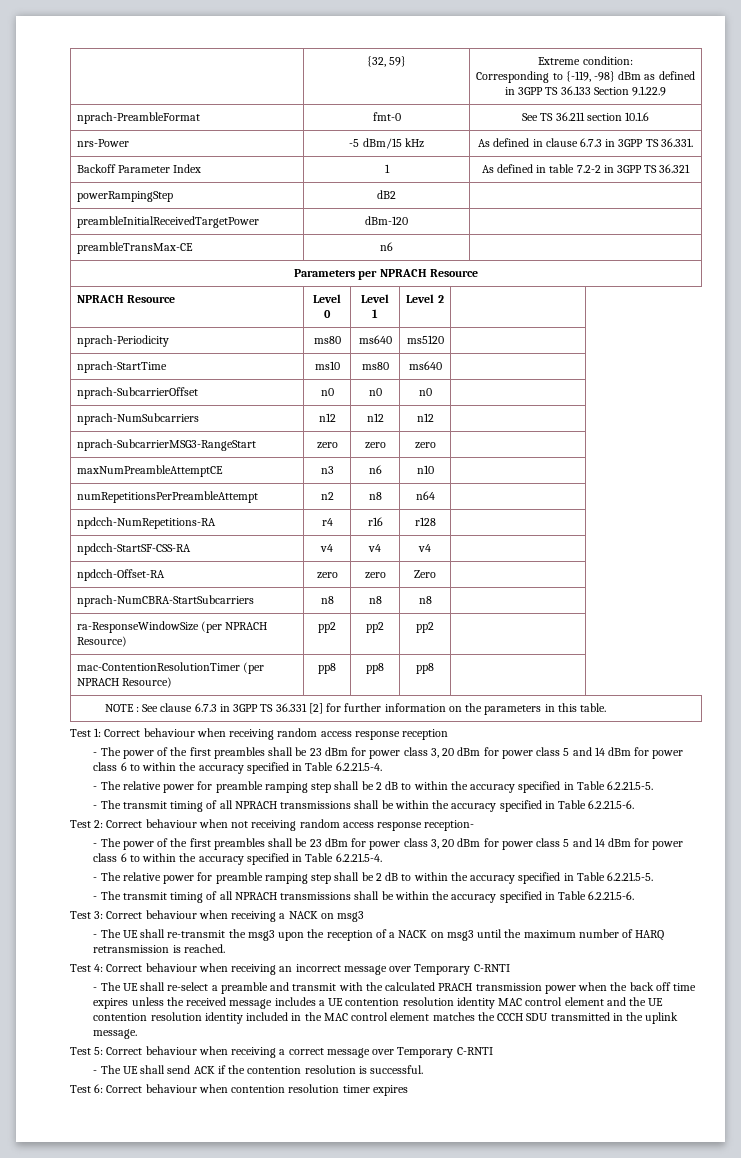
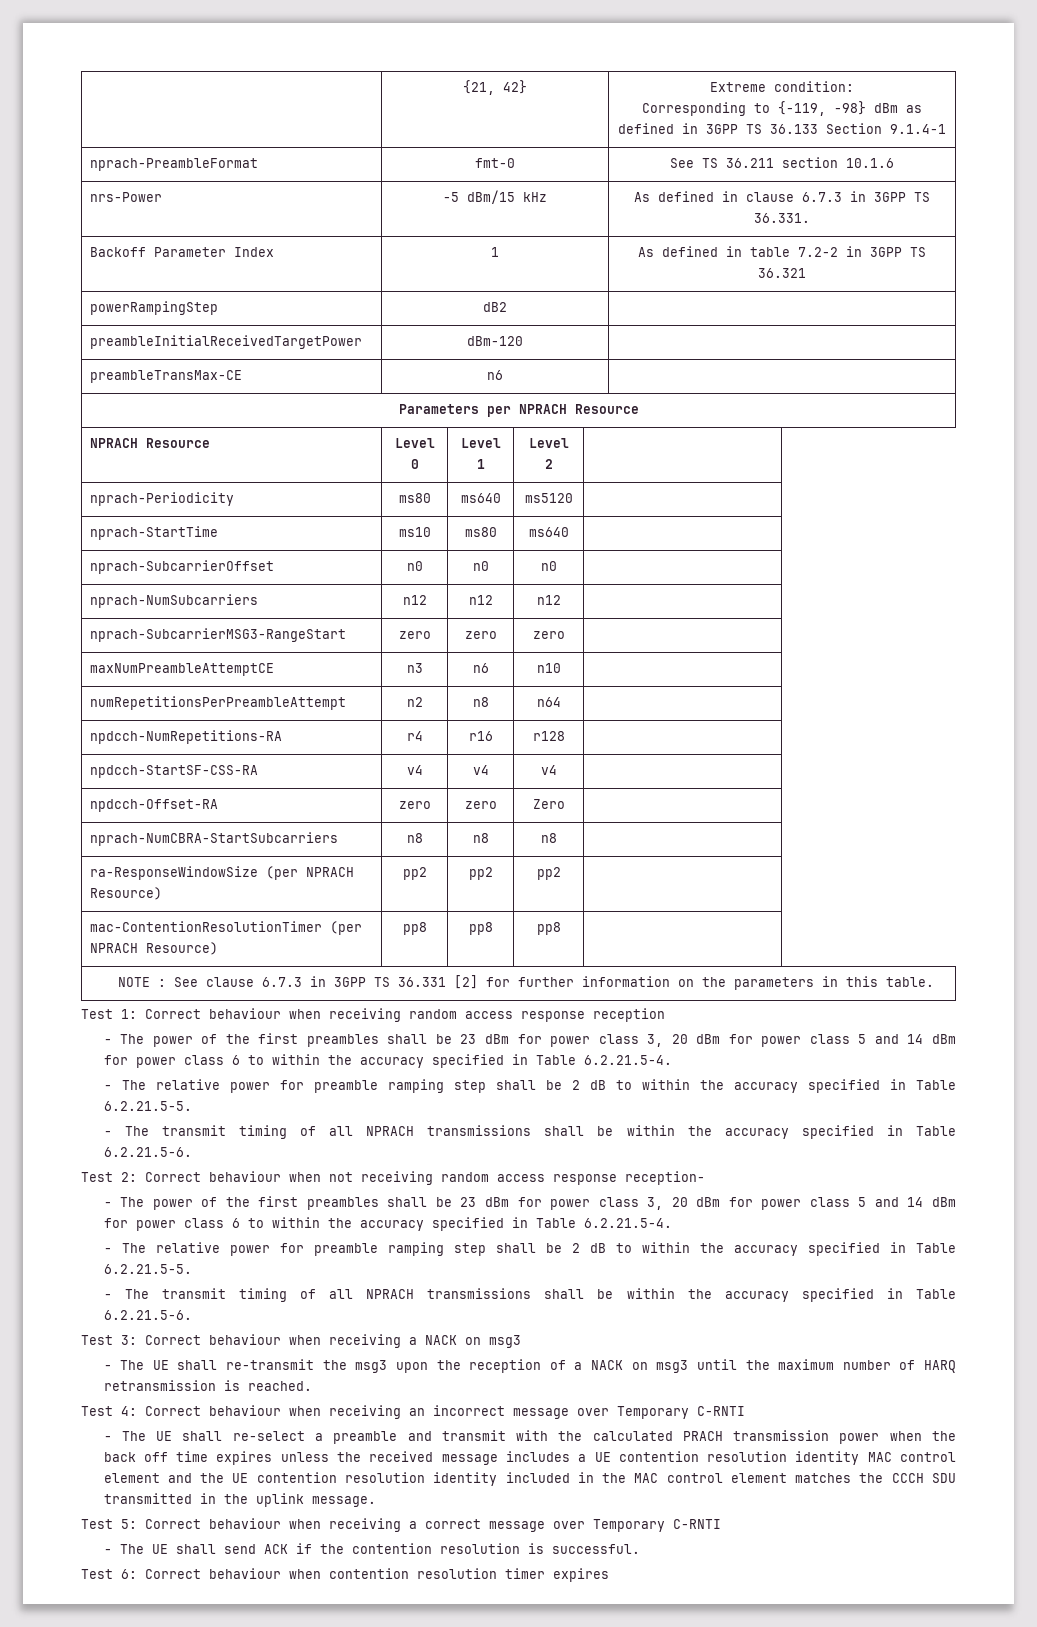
[366,56,407,67] | {32, 59} -> [463,80,527,95] | {21, 42}
[632,86,667,96] 9.1.22.9 -> [889,124,946,134] 9.1.4-1

